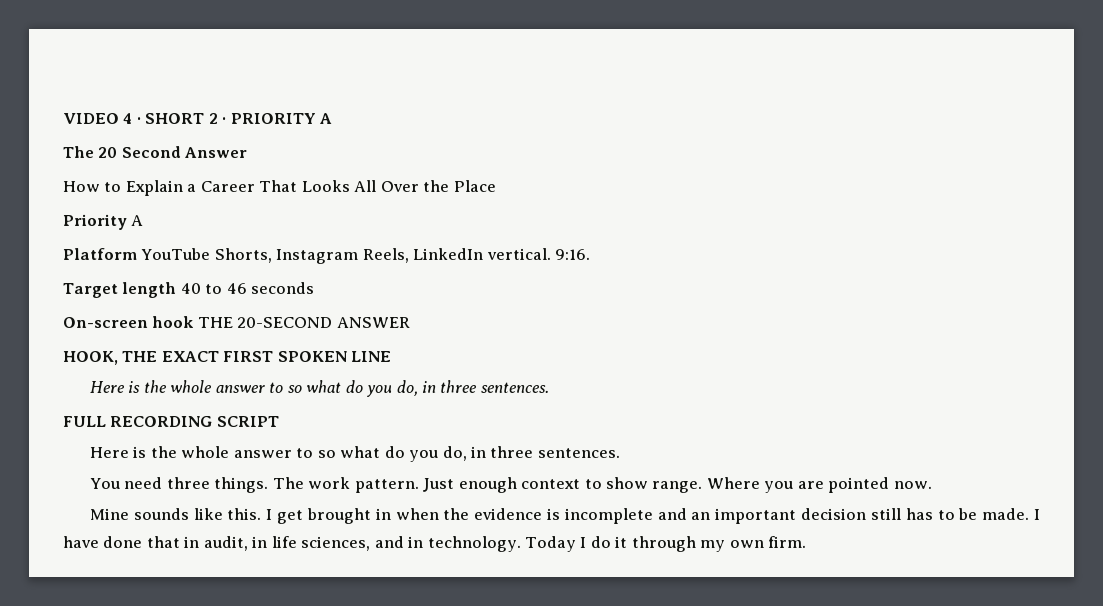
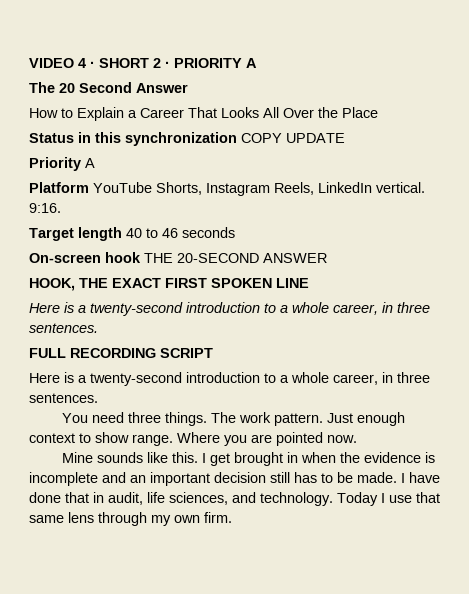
(496, 186) none -> [29,132,345,146] // Status in this synchronization COPY UPDATE
[143,380,418,397] the whole answer to so what do you do, -> [78,302,378,316] a twenty-second introduction to a whole career,
[150,446,467,462] the whole answer to so what do you do, -> [78,372,378,386] a twenty-second introduction to a whole career,
[252,536,268,548] in -> (143, 498) none
[408,536,424,548] in -> (256, 497) none
[590,536,628,548] do it -> [389,492,440,503] [29,512,94,523] use that same lens

